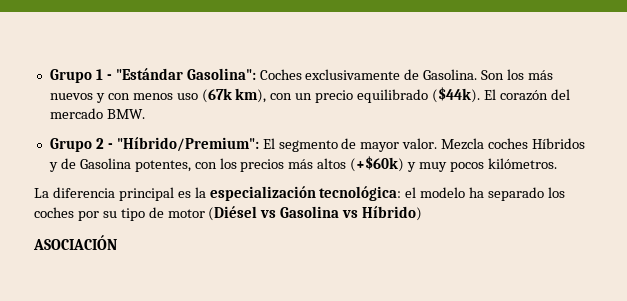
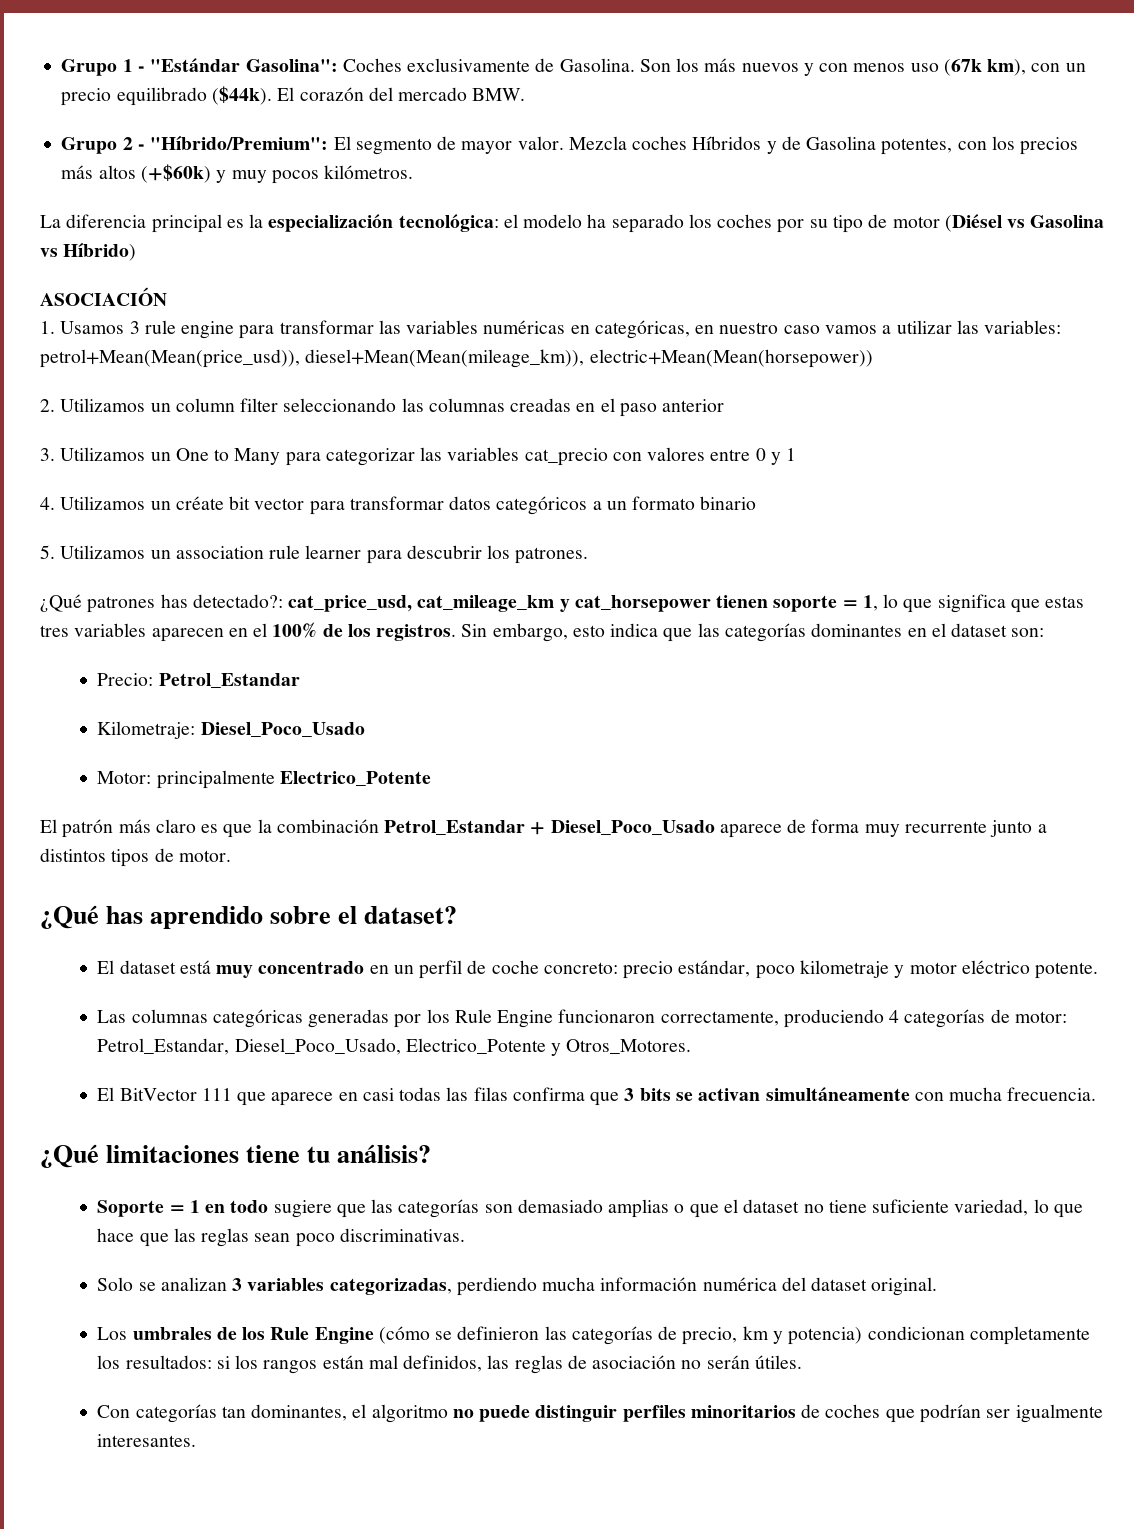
(117, 242) none -> [40,320,1062,339] [40,349,873,368] [40,398,725,417] [40,447,797,466] [40,496,757,515] [40,545,589,564] [40,594,1085,613] [40,622,1045,642] [97,673,300,688] [97,721,365,739] [97,770,431,789] [40,819,1047,838] [40,848,231,867] [40,905,458,929] [97,960,1099,979] [97,1009,1067,1028] [97,1038,692,1056] [97,1087,1097,1106] [40,1144,432,1168] [97,1199,1083,1218] [97,1228,465,1247] [97,1277,938,1296] [97,1326,1090,1345] [97,1355,802,1374] [97,1404,1103,1423] [97,1434,197,1447] // 1. Usamos 3 rule engine para transformar las variables numéricas en categóricas, en nuestro caso vamos a utilizar las variables: petrol+Mean(Mean(price_usd)), diesel+Mean(Mean(mileage_km)), electric+Mean(Mean(horsepower)) // 2. Utilizamos un column filter seleccionando las columnas creadas en el paso anterior // 3. Utilizamos un One to Many para categorizar las variables cat_precio con valores entre 0 y 1 // 4. Utilizamos un créate bit vector para transformar datos categóricos a un formato binario // 5. Utilizamos un association rule learner para descubrir los patrones. // ¿Qué patrones has detectado?: cat_price_usd, cat_mileage_km y cat_horsepower tienen soporte = 1, lo que significa que estas tres variables aparecen en el 100% de los registros. Sin embargo, esto indica que las categorías dominantes en el dataset son: // Precio: Petrol_Estandar // Kilometraje: Diesel_Poco_Usado // Motor: principalmente Electrico_Potente // El patrón más claro es que la combinación Petrol_Estandar + Diesel_Poco_Usado aparece de forma muy recurrente junto a distintos tipos de motor. // ¿Qué has aprendido sobre el dataset? // El dataset está muy concentrado en un perfil de coche concreto: precio estándar, poco kilometraje y motor eléctrico potente. // Las columnas categóricas generadas por los Rule Engine funcionaron correctamente, produciendo 4 categorías de motor: Petrol_Estandar, Diesel_Poco_Usado, Electrico_Potente y Otros_Motores. // El BitVector 111 que aparece en casi todas las filas confirma que 3 bits se activan simultáneamente con mucha frecuencia. // ¿Qué limitaciones tiene tu análisis? // Soporte = 1 en todo sugiere que las categorías son demasiado amplias o que el dataset no tiene suficiente variedad, lo que hace que las reglas sean poco discriminativas. // Solo se analizan 3 variables categorizadas, perdiendo mucha información numérica del dataset original. // Los umbrales de los Rule Engine (cómo se definieron las categorías de precio, km y potencia) condicionan completamente los resultados: si los rangos están mal definidos, las reglas de asociación no serán útiles. // Con categorías tan dominantes, el algoritmo no puede distinguir perfiles minoritarios de coches que podrían ser igualmente interesantes.

